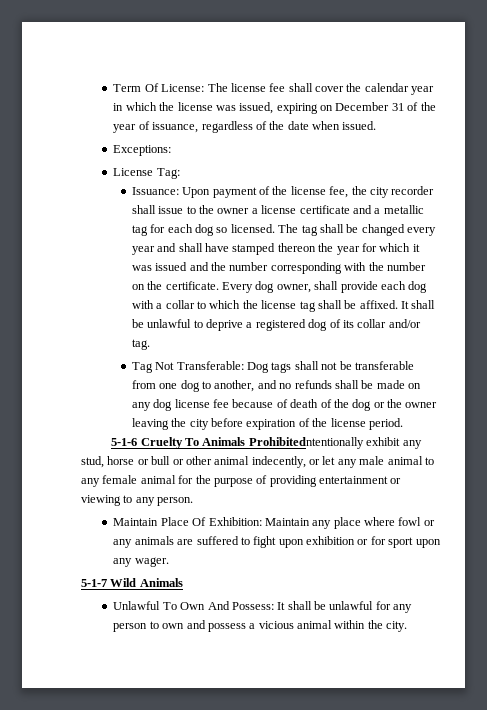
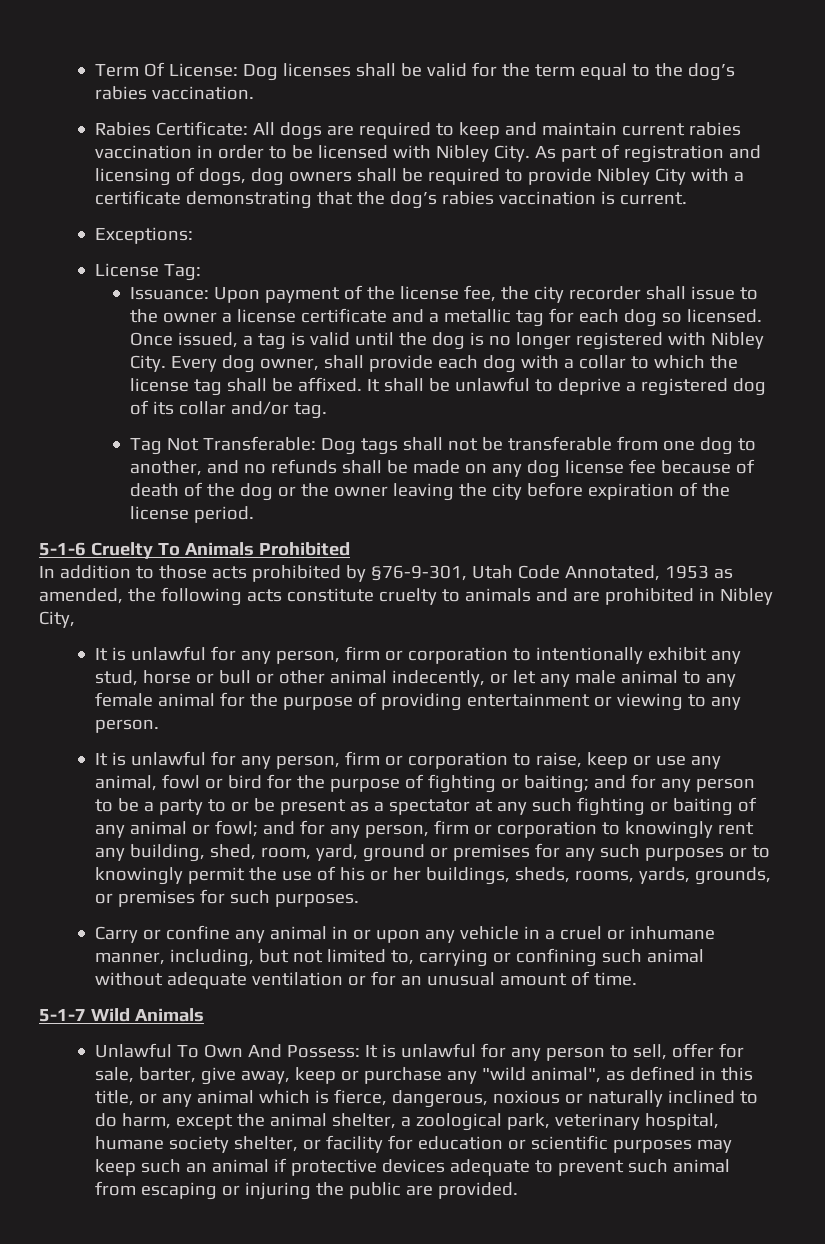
[207,83,435,95] [113,102,436,114] [113,121,377,133] The license fee shall cover the calendar year in which the license was issued, expiring on December 31 of the year of issuance, regardless of the date when issued. -> [242,62,735,81] [94,86,254,100] [94,121,741,140] [94,144,761,163] [94,167,744,186] [94,190,687,209] Dog licenses shall be valid for the term equal to the dog’s rabies vaccination. // Rabies Certificate: All dogs are required to keep and maintain current rabies vaccination in order to be licensed with Nibley City. As part of registration and licensing of dogs, dog owners shall be required to provide Nibley City with a certificate demonstrating that the dog’s rabies vaccination is current.
[278,224,437,236] [131,243,420,255] [131,262,426,274] [131,281,219,290] The tag shall be changed every year and shall have stamped thereon the year for which it was issued and the number corresponding with the number on the certificate. -> [130,332,764,350] [130,355,167,372] Once issued, a tag is valid until the dog is no longer registered with Nibley City.
[248,437,364,449] Prohibitedntentionally -> [258,542,350,556] [39,565,733,582] [39,587,773,606] [39,611,75,628] [94,646,643,664] Prohibited // In addition to those acts prohibited by §76-9-301, Utah Code Annotated, 1953 as amended, the following acts constitute cruelty to animals and are prohibited in Nibley City, // It is unlawful for any person, firm or corporation to intentionally
[113,517,435,529] [113,536,441,548] [113,557,169,567] Maintain Place Of Exhibition: Maintain any place where fowl or any animals are suffered to fight upon exhibition or for sport upon any wager. -> [94,751,721,769] [94,774,755,793] [94,797,757,816] [94,820,754,839] [94,843,770,862] [94,866,771,885] [94,889,359,907] [94,925,715,943] [94,948,704,967] [94,971,637,989] It is unlawful for any person, firm or corporation to raise, keep or use any animal, fowl or bird for the purpose of fighting or baiting; and for any person to be a party to or be present as a spectator at any such fighting or baiting of any animal or fowl; and for any person, firm or corporation to knowingly rent any building, shed, room, yard, ground or premises for any such purposes or to knowingly permit the use of his or her buildings, sheds, rooms, yards, grounds, or premises for such purposes. // Carry or confine any animal in or upon any vehicle in a cruel or inhumane manner, including, but not limited to, carrying or confining such animal without adequate ventilation or for an unusual amount of time.
[287,601,326,610] shall be -> [381,1044,396,1058] is
[162,620,408,632] own and possess a vicious animal within the city. -> [632,1043,744,1060] [94,1066,753,1085] [94,1089,758,1108] [94,1113,719,1131] [94,1135,732,1153] [94,1158,730,1176] [94,1181,518,1200] sell, offer for sale, barter, give away, keep or purchase any "wild animal", as defined in this title, or any animal which is fierce, dangerous, noxious or naturally inclined to do harm, except the animal shelter, a zoological park, veterinary hospital, humane society shelter, or facility for education or scientific purposes may keep such an animal if protective devices adequate to prevent such animal from escaping or injuring the public are provided.

